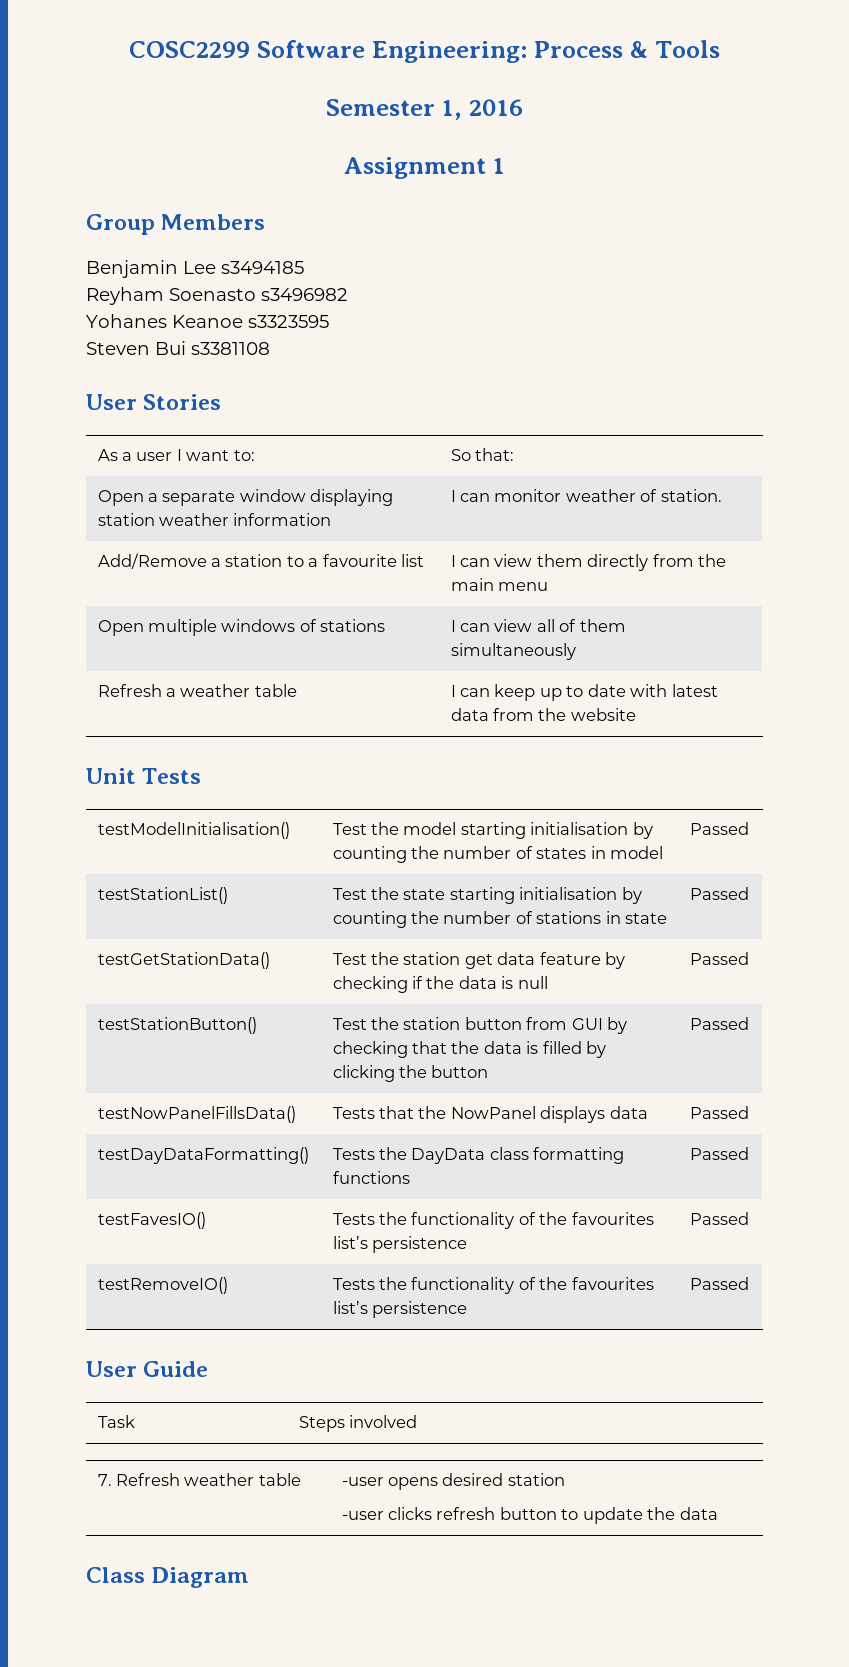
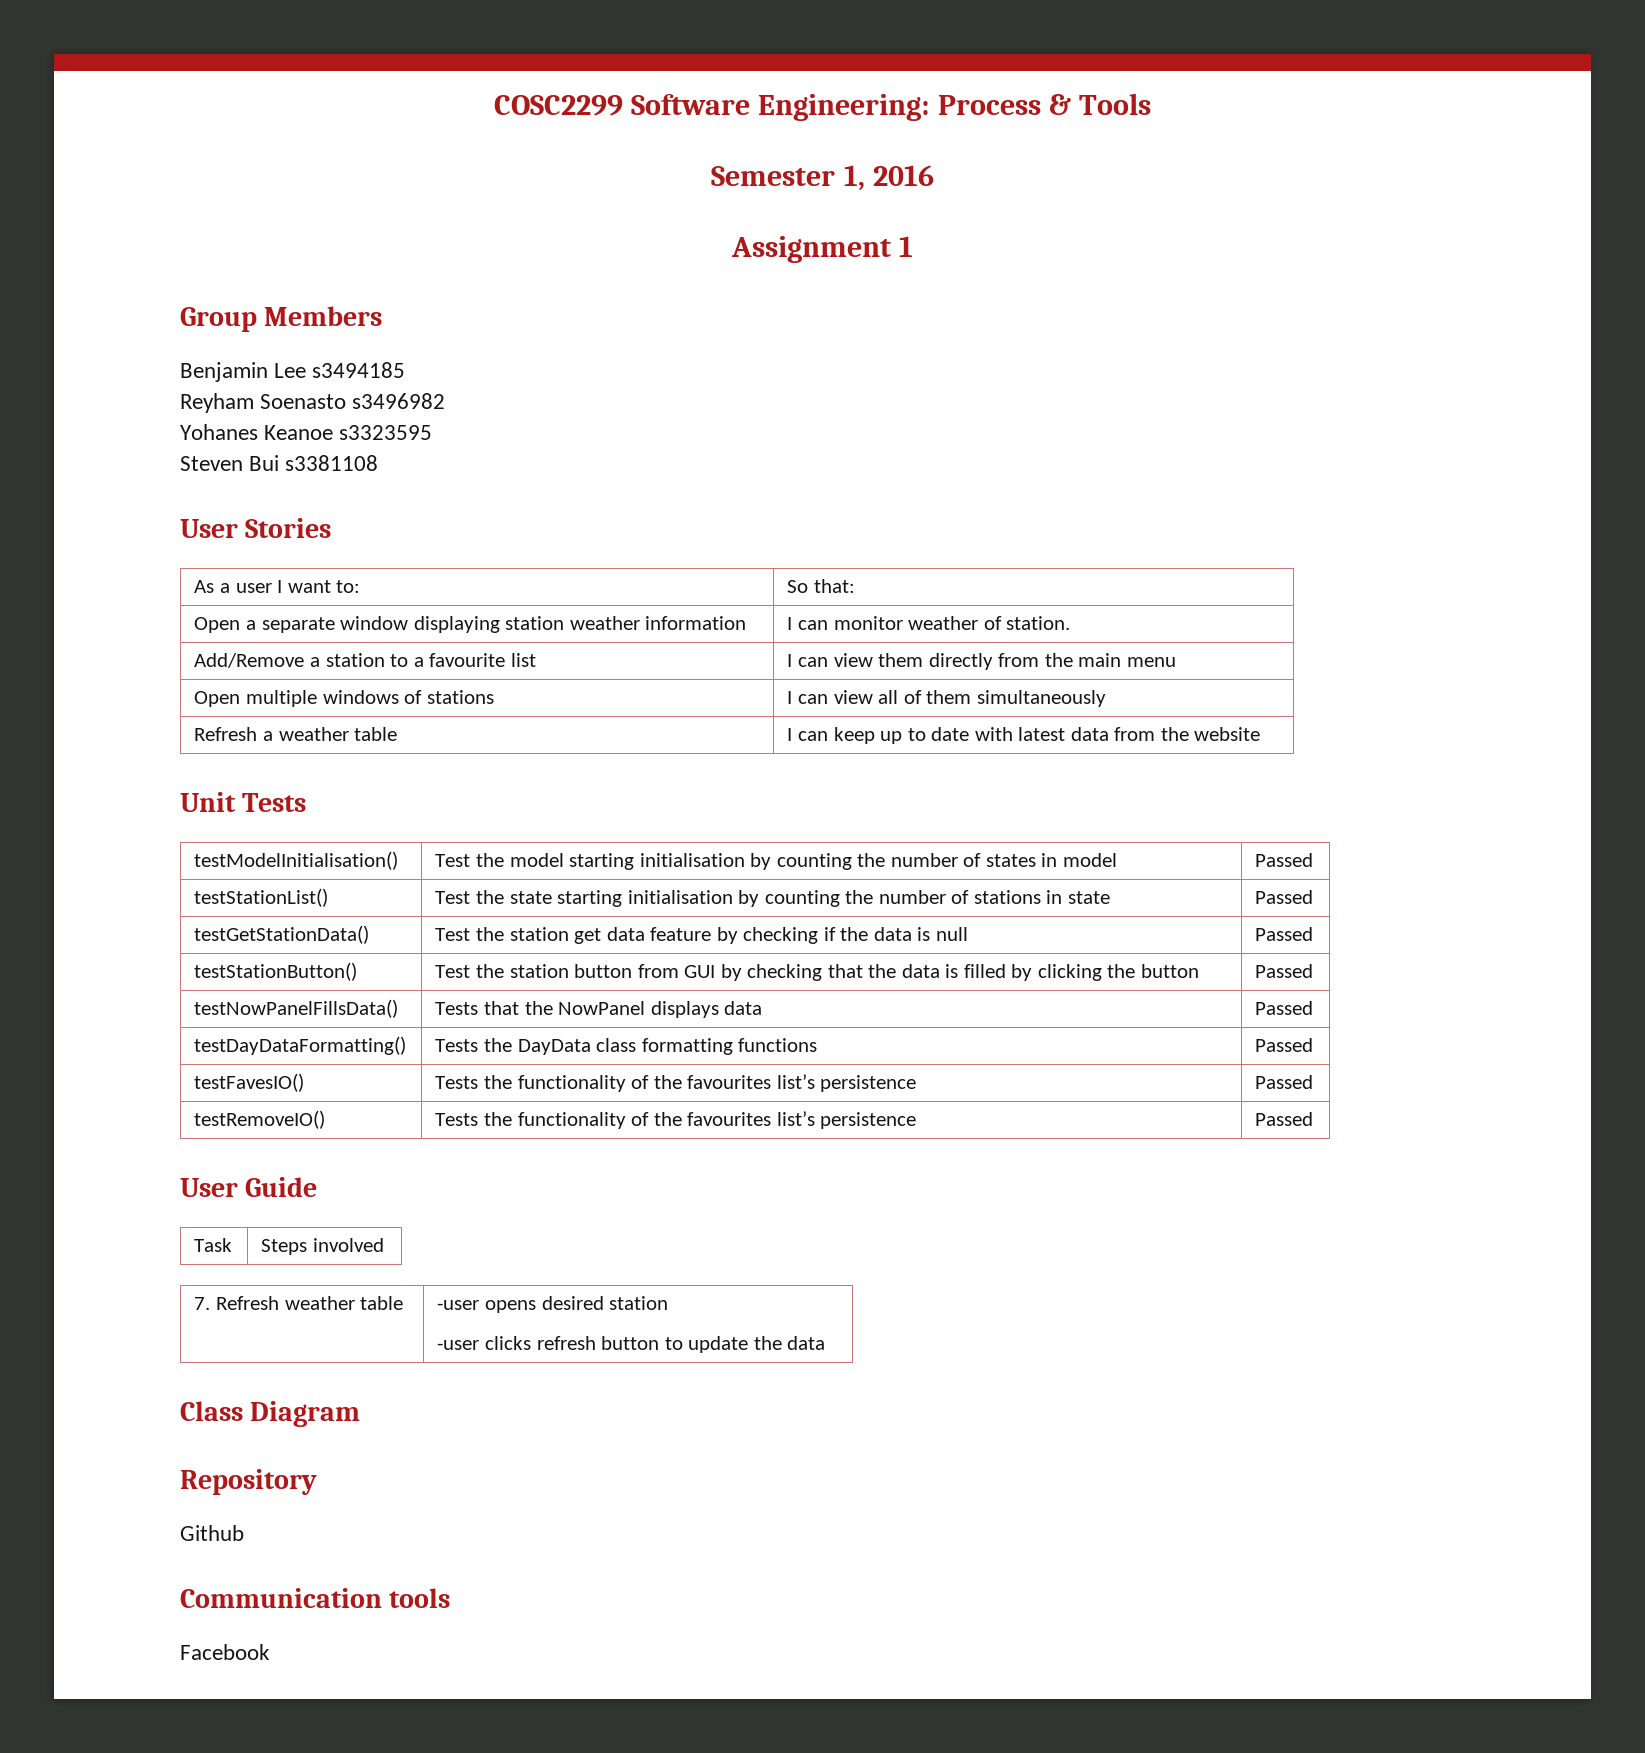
(250, 1577) none -> [180,1469,317,1495] [180,1525,244,1541] [180,1588,451,1608] [180,1644,270,1660] // Repository // Github // Communication tools // Facebook

